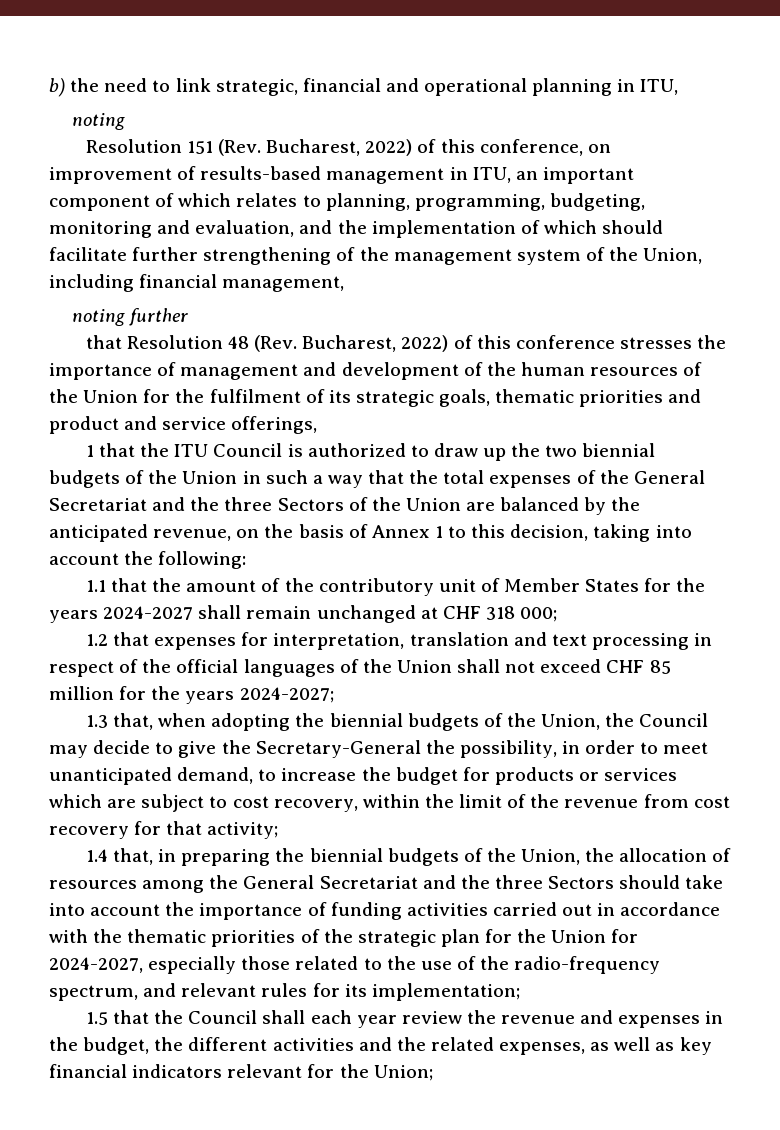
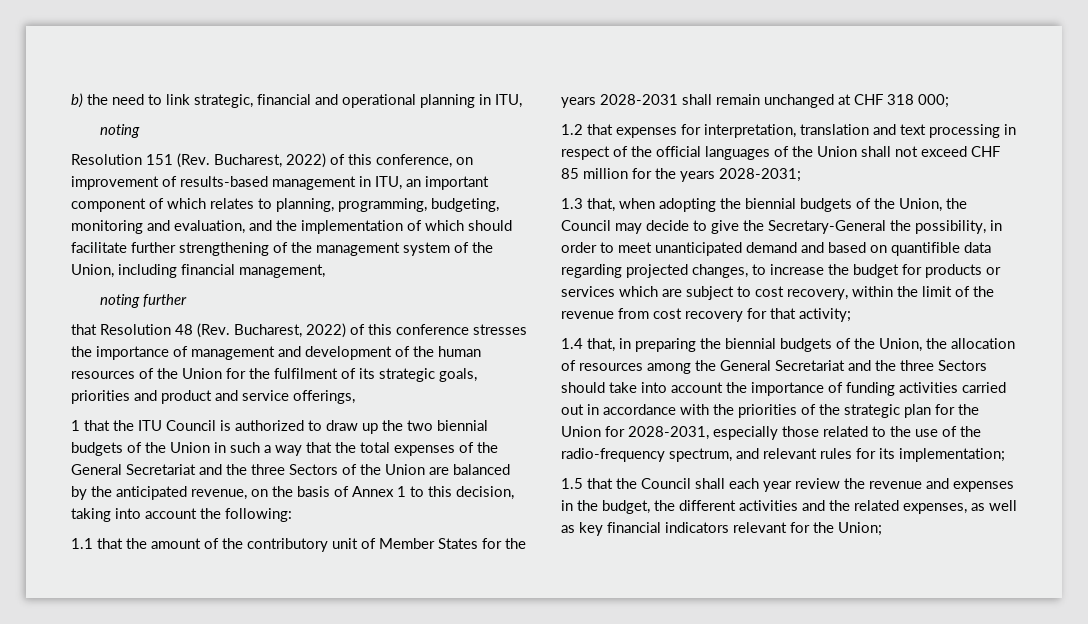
[495,389,575,403] thematic -> (477, 375) none
[103,606,194,620] 2024-2027 -> [600,94,678,105] 2028-2031
[239,687,334,703] 2024-2027; -> [719,168,801,182] 2028-2031;
[177,767,254,784] demand, -> [746,242,991,256] [561,264,748,278] demand and based on quantifible data regarding projected changes,
[127,929,207,943] thematic -> (734, 409) none
[49,957,143,973] 2024-2027, -> [628,426,709,440] 2028-2031,

